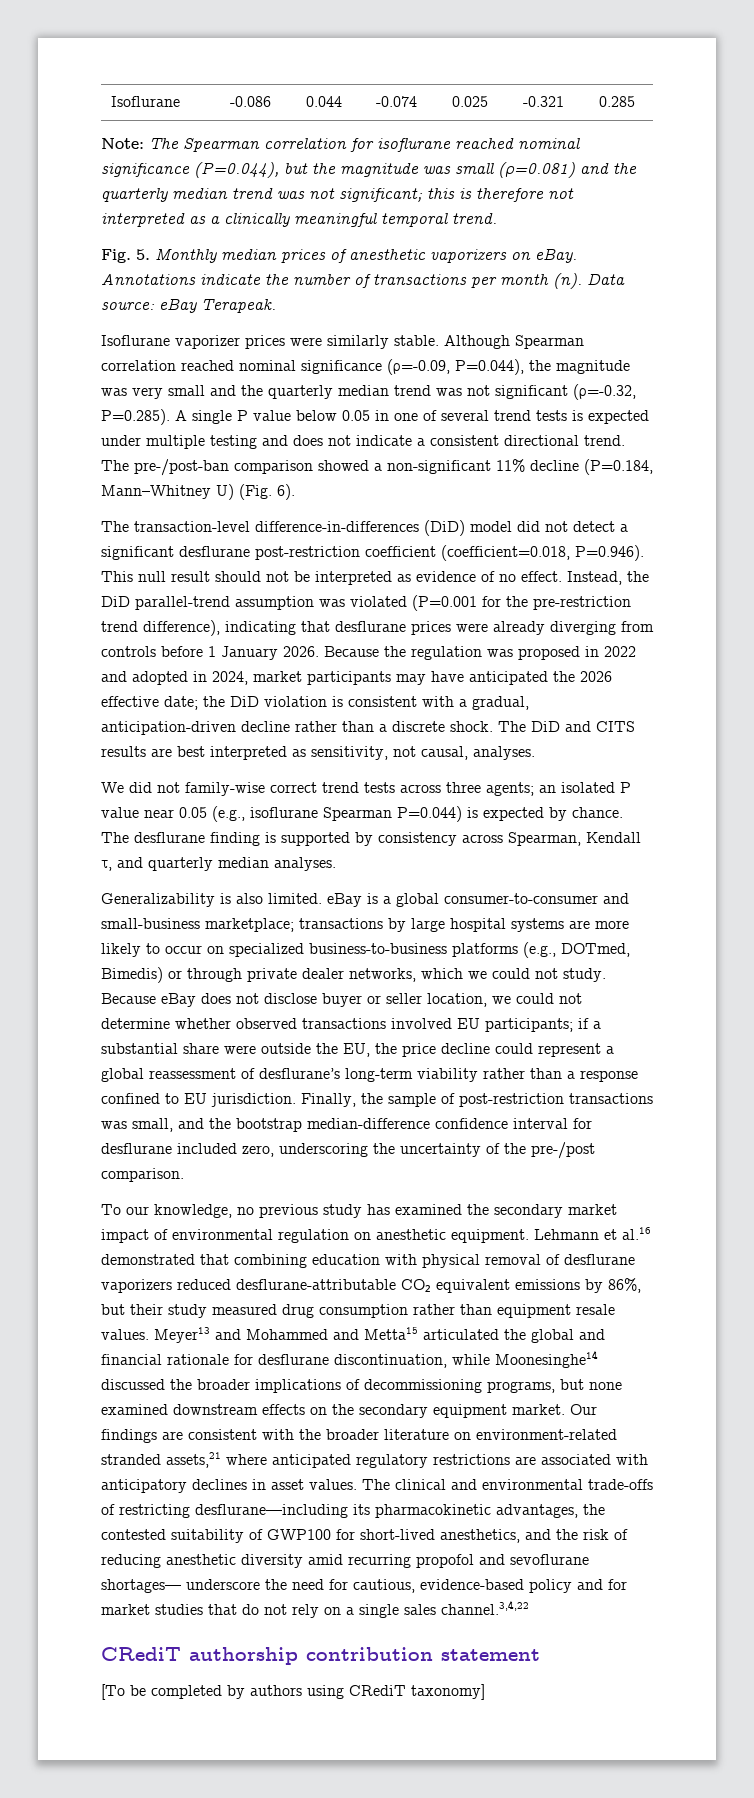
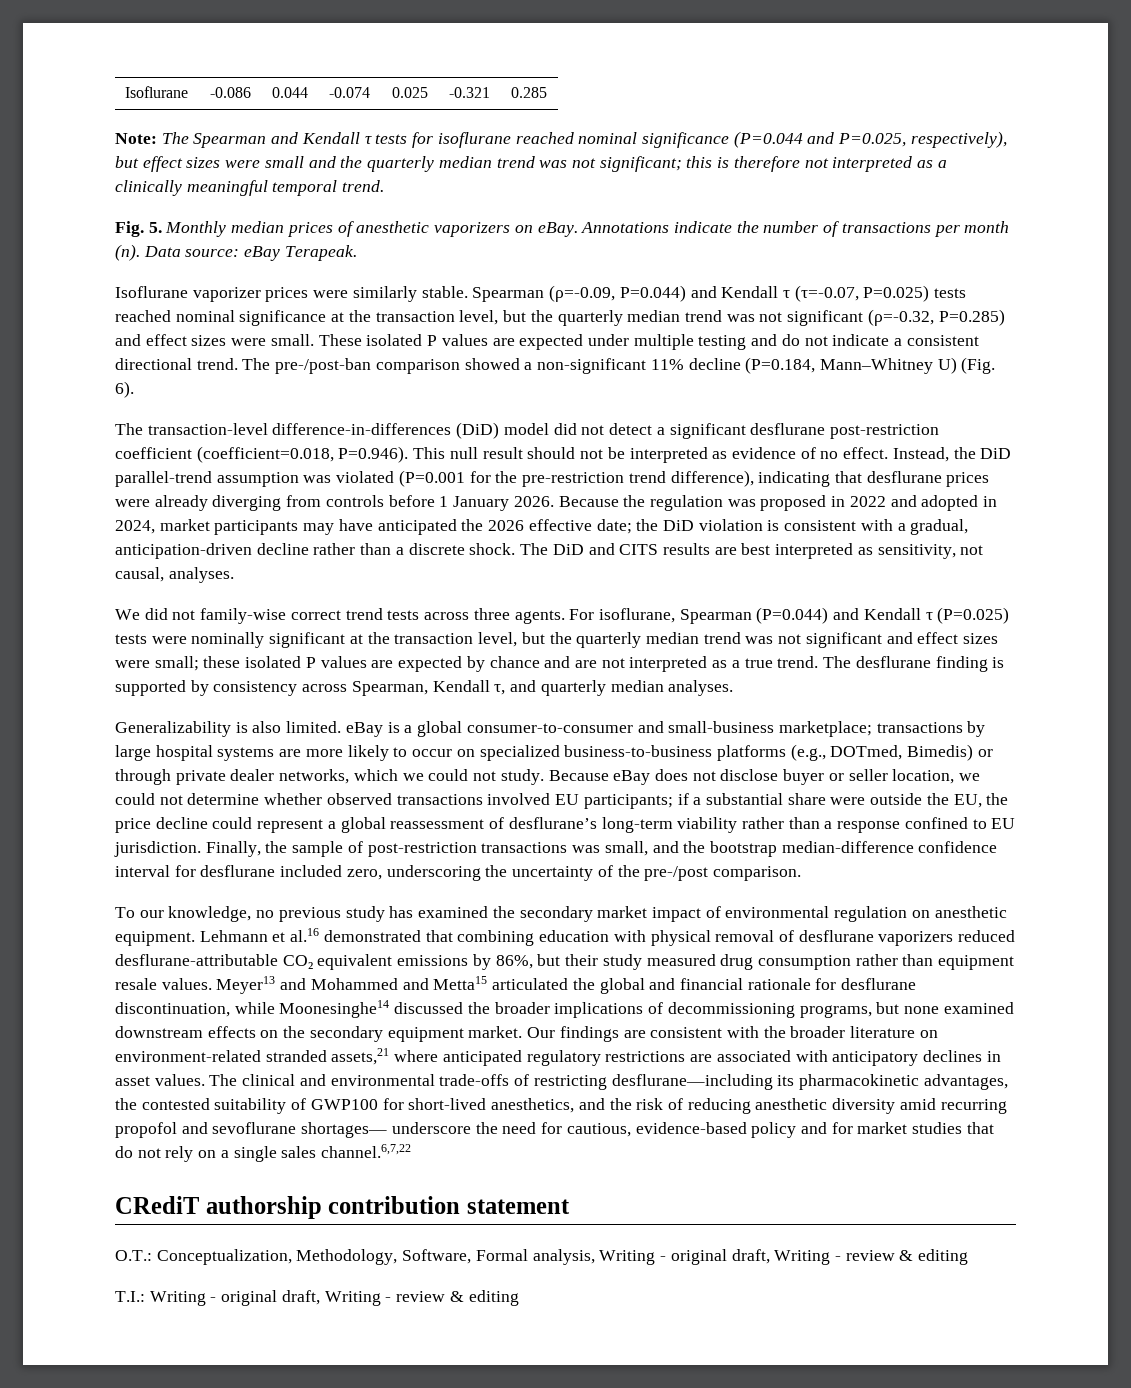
[264,138,347,149] correlation -> [271,132,408,144] and Kendall τ tests
[194,162,575,178] (P=0.044), but the magnitude was small (ρ=0.081) -> [733,131,1007,148] [115,156,304,172] (P=0.044 and P=0.025, respectively), but effect sizes were small
[444,335,584,349] [101,359,630,375] [101,385,236,399] Although Spearman correlation reached nominal significance (ρ=-0.09, P=0.044), the magnitude was very small and -> [472,285,967,302] [115,310,527,326] Spearman (ρ=-0.09, P=0.044) and Kendall τ (τ=-0.07, P=0.025) tests reached nominal significance at the transaction level, but
[101,409,583,425] P=0.285). A single P value below 0.05 in one of several trend tests is -> [938,309,1005,326] [115,334,515,346] P=0.285) and effect sizes were small. These isolated P values are
[293,435,323,446] does -> [781,334,800,346] do
[486,782,631,796] [101,806,623,822] agents; an isolated P value near 0.05 (e.g., isoflurane Spearman P=0.044) is expected by chance. -> [514,607,1010,624] [115,632,999,648] [115,656,819,672] agents. For isoflurane, Spearman (P=0.044) and Kendall τ (P=0.025) tests were nominally significant at the transaction level, but the quarterly median trend was not significant and effect sizes were small; these isolated P values are expected by chance and are not interpreted as a true trend.
[441,1600,529,1615] channel.3,4,22 -> [321,1144,412,1158] channel.6,7,22
[101,1684,485,1700] [To be completed by authors using CRediT taxonomy] -> [115,1249,969,1265] [115,1290,519,1306] O.T.: Conceptualization, Methodology, Software, Formal analysis, Writing - original draft, Writing - review & editing // T.I.: Writing - original draft, Writing - review & editing

